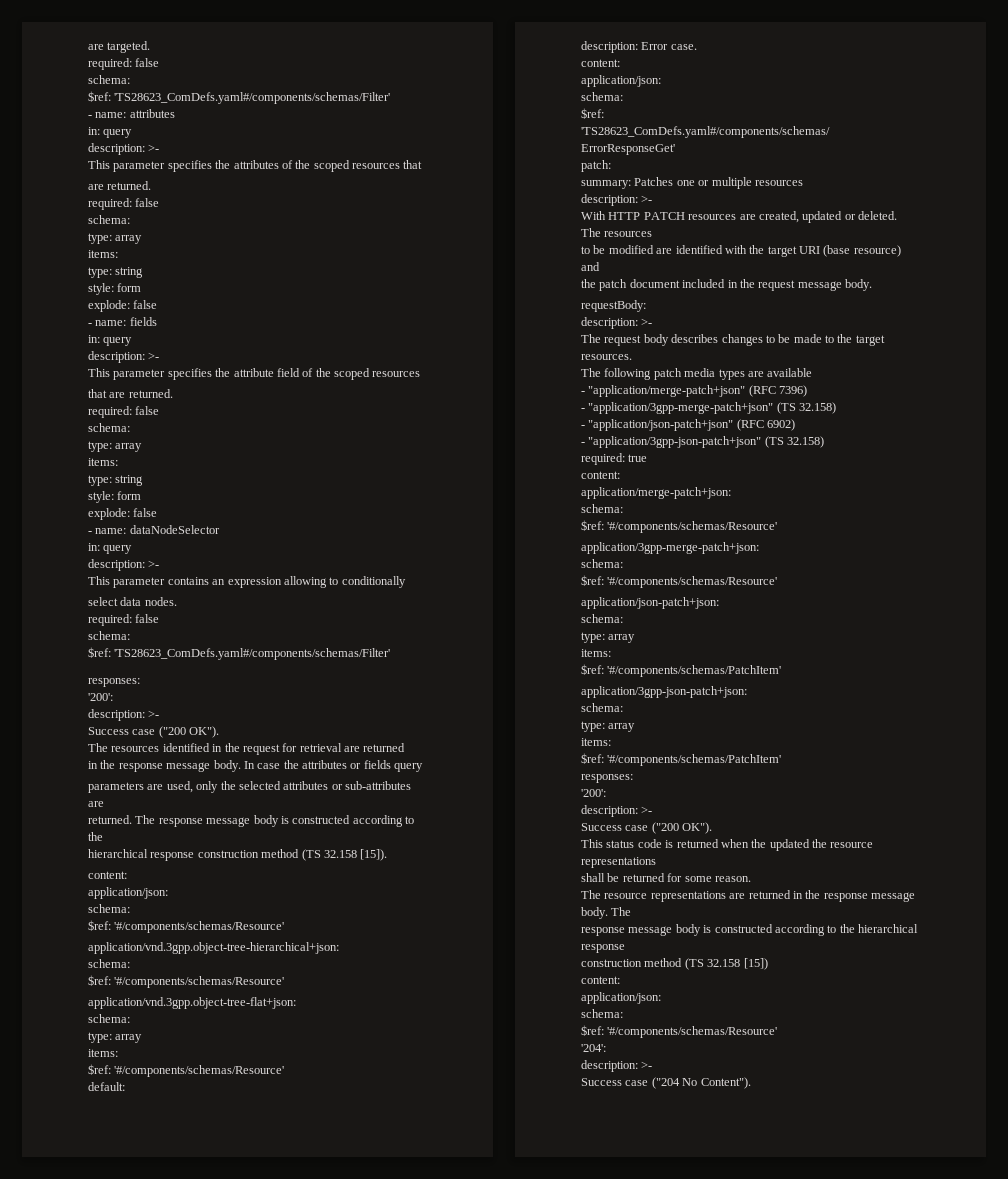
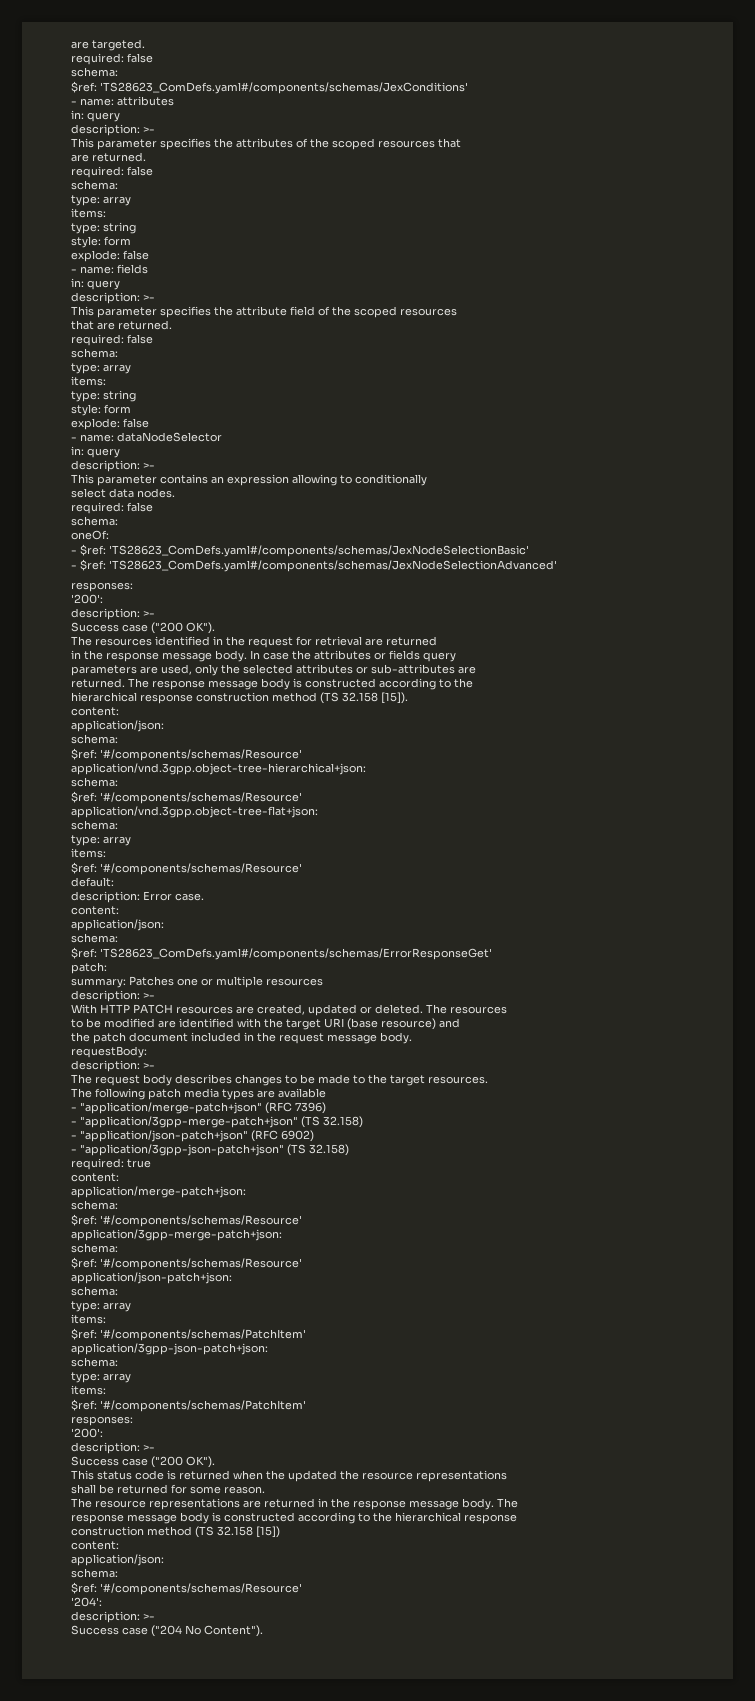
[114,92,391,104] 'TS28623_ComDefs.yaml#/components/schemas/Filter' -> [100,82,468,94] 'TS28623_ComDefs.yaml#/components/schemas/JexConditions'
[88,647,391,660] $ref: 'TS28623_ComDefs.yaml#/components/schemas/Filter' -> [71,530,109,540] [71,544,529,557] [71,559,557,572] oneOf: // - $ref: 'TS28623_ComDefs.yaml#/components/schemas/JexNodeSelectionBasic' // - $ref: 'TS28623_ComDefs.yaml#/components/schemas/JexNodeSelectionAdvanced'

